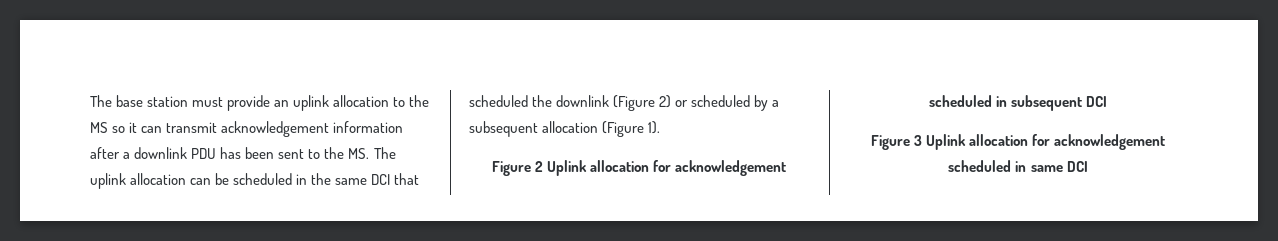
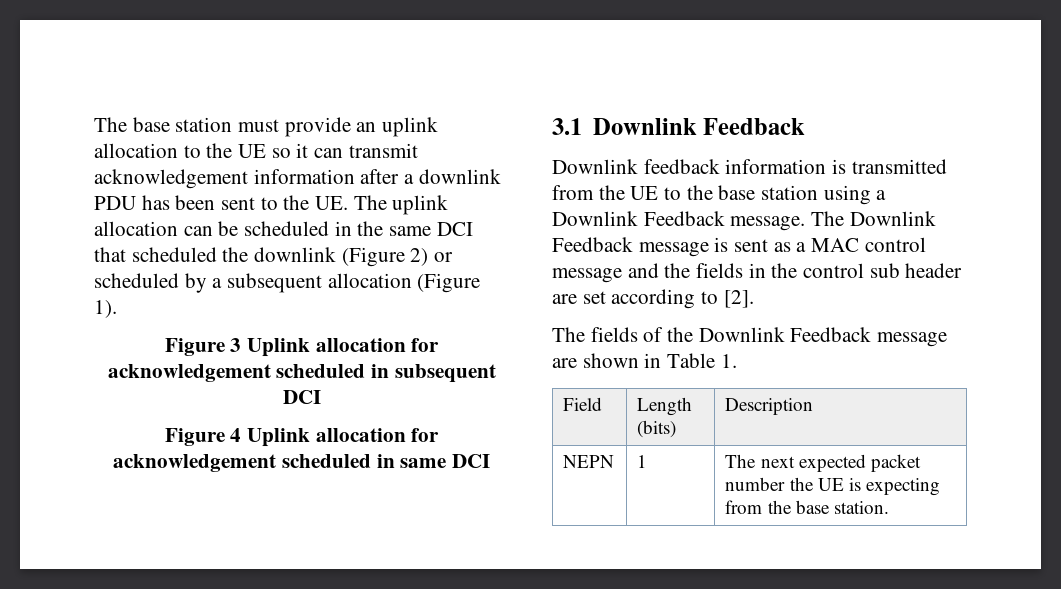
[90,122,108,133] MS -> [238,144,267,158] UE
[348,148,370,159] MS. -> [315,196,349,210] UE.
[534,161,543,172] 2 -> [230,338,242,352] 3
[913,135,922,146] 3 -> [230,428,242,442] 4
(1088, 166) none -> [552,118,806,135] [552,159,947,174] [552,185,887,205] [552,211,936,231] [552,237,926,257] [552,263,963,283] [552,289,754,309] [552,327,948,347] [552,353,737,368] [563,397,603,411] [637,397,693,416] [637,420,677,438] [725,398,814,415] [563,455,615,468] [637,455,648,468] [725,454,921,472] [725,477,940,496] [725,500,889,514] // 3.1 Downlink Feedback // Downlink feedback information is transmitted from the UE to the base station using a Downlink Feedback message. The Downlink Feedback message is sent as a MAC control message and the fields in the control sub header are set according to [2]. // The fields of the Downlink Feedback message are shown in Table 1. // Field | Length (bits) | Description // NEPN | 1 | The next expected packet number the UE is expecting from the base station.

